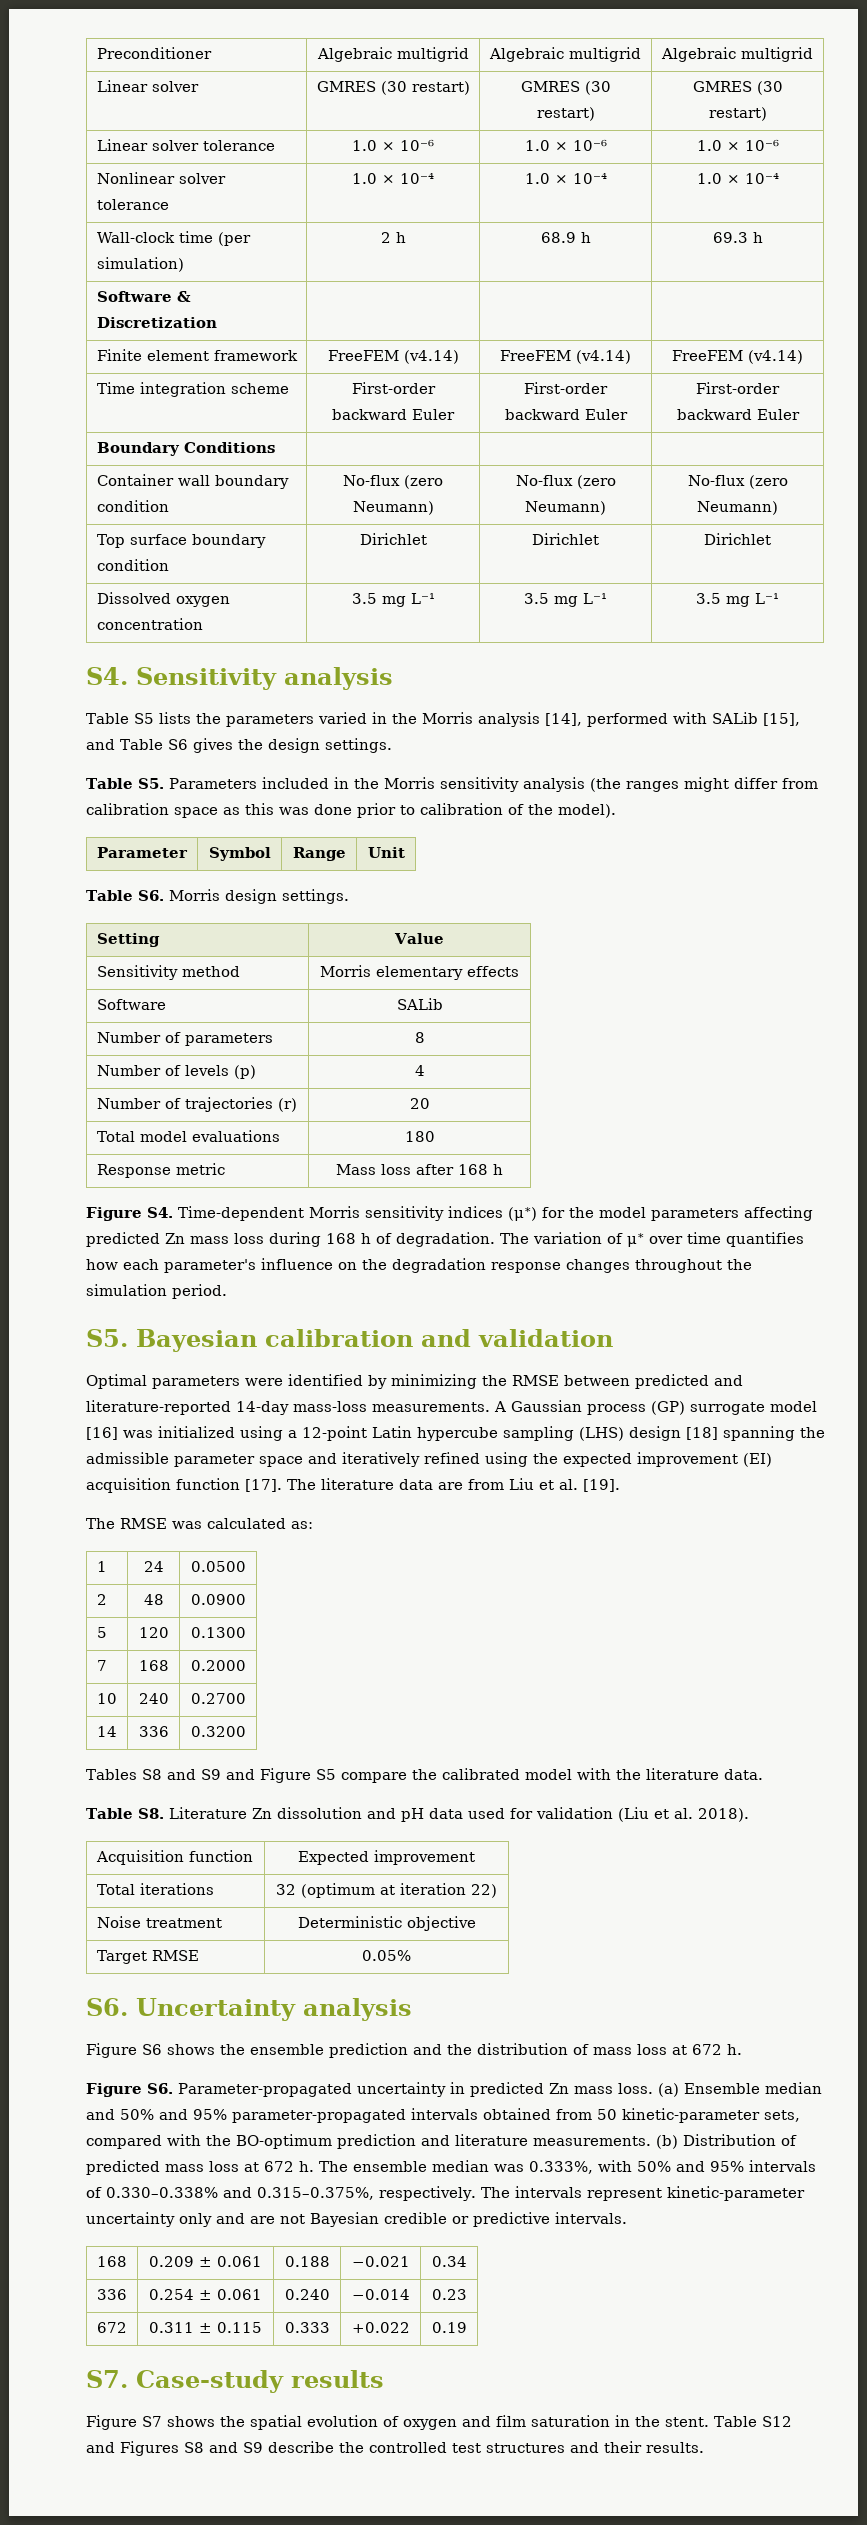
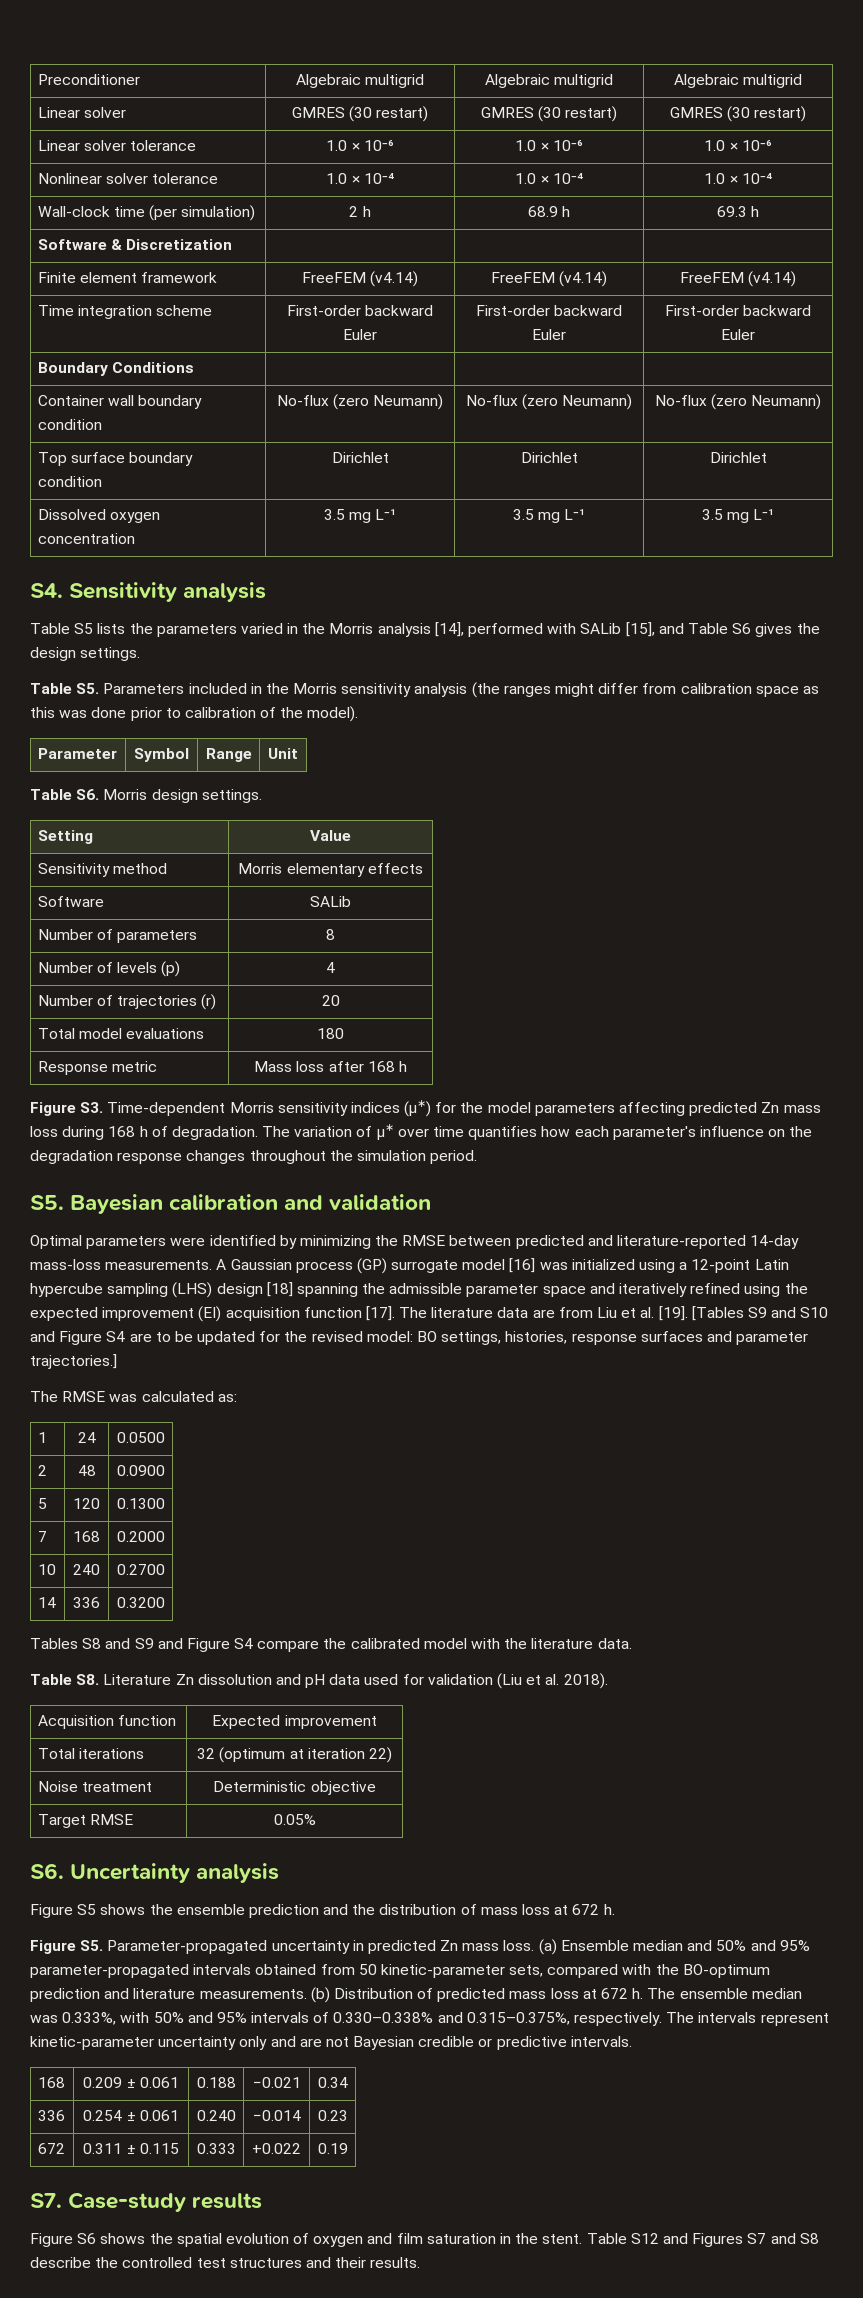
[147,1207,173,1218] S4. -> [80,1102,104,1113] S3.
(620, 1485) none -> [691,1306,829,1321] [30,1331,809,1345] [30,1354,117,1369] [Tables S9 and S10 and Figure S4 are to be updated for the revised model: BO settings, histories, response surfaces and parameter trajectories.]
[315,1769,336,1780] S5 -> [234,1638,254,1649] S4
[142,2044,162,2055] S6 -> [77,1904,97,1915] S5
[147,2083,173,2094] S6. -> [80,1940,104,1951] S5.
[142,2416,162,2427] S7 -> [77,2233,97,2244] S6
[184,2442,263,2453] S8 and S9 -> [747,2233,819,2244] S7 and S8

